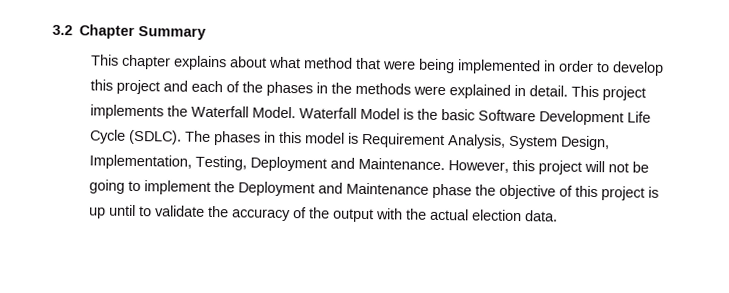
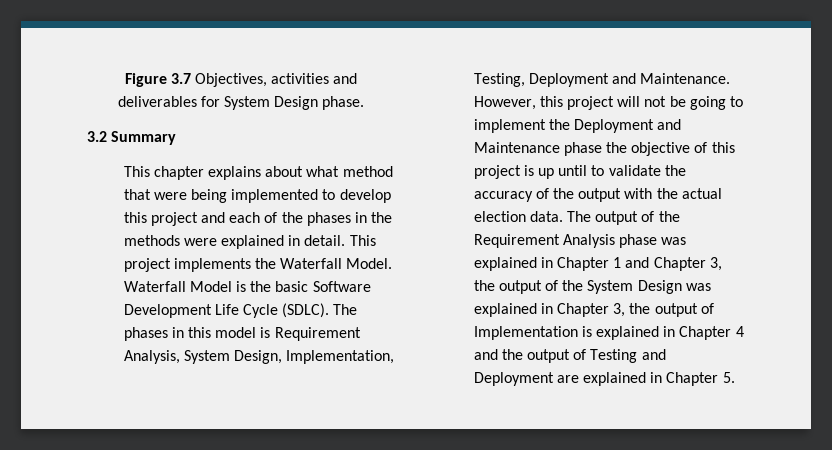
[52,24,136,39] 3.2 Chapter -> [124,73,358,87] [117,96,365,110] [87,131,107,142] Figure 3.7 Objectives, activities and deliverables for System Design phase. // 3.2
[543,60,595,72] in order -> (319, 196) none
(559, 216) none -> [567,211,680,225] [473,234,687,248] [473,257,722,271] [473,280,711,294] [473,303,714,317] [473,326,744,340] [473,349,666,363] [473,372,735,386] The output of the Requirement Analysis phase was explained in Chapter 1 and Chapter 3, the output of the System Design was explained in Chapter 3, the output of Implementation is explained in Chapter 4 and the output of Testing and Deployment are explained in Chapter 5.

